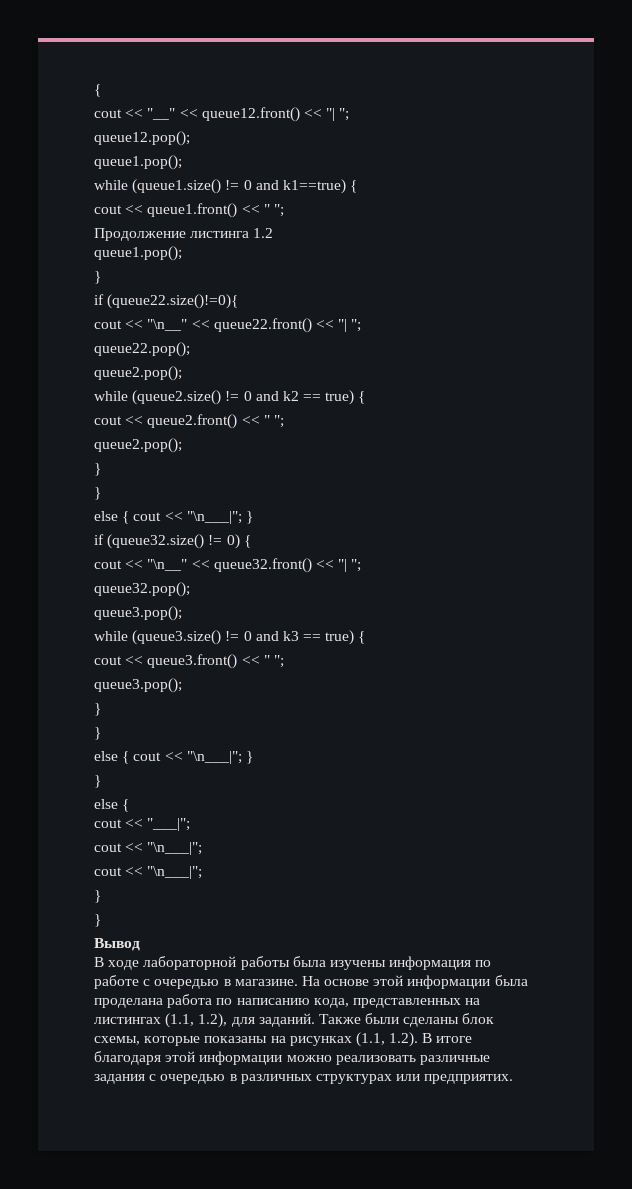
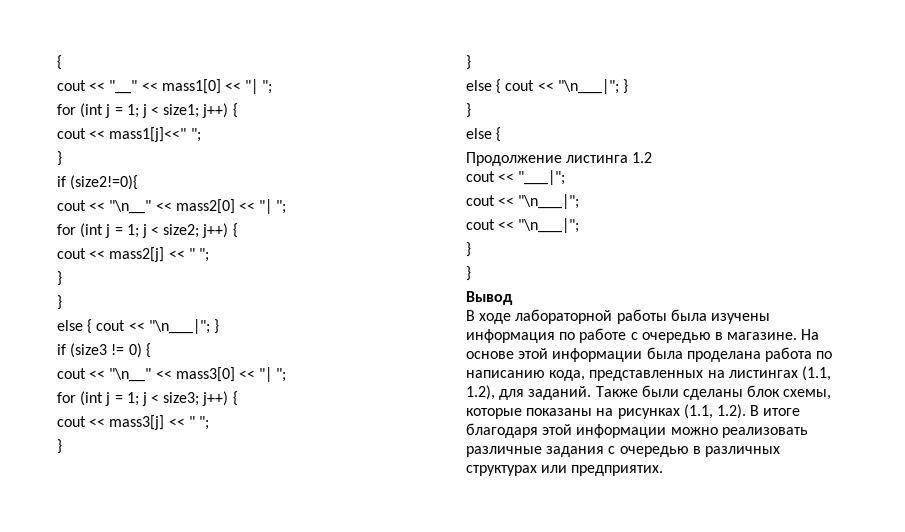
[201,107,350,122] [94,131,190,146] [94,155,182,170] [94,179,358,194] [94,203,284,218] [94,228,274,241] [94,246,182,261] [94,271,101,284] [94,294,239,309] [94,318,362,333] [94,342,190,357] [94,366,182,381] [94,390,366,405] [94,414,284,429] [94,438,182,453] queue12.front() << "| "; // queue12.pop(); // queue1.pop(); // while (queue1.size() != 0 and k1==true) { // cout << queue1.front() << " "; // Продолжение листинга 1.2 // queue1.pop(); // } // if (queue22.size()!=0){ // cout << "\n__" << queue22.front() << "| "; // queue22.pop(); // queue2.pop(); // while (queue2.size() != 0 and k2 == true) { // cout << queue2.front() << " "; // queue2.pop(); -> [161,79,273,94] [57,103,238,118] [57,127,201,142] [57,151,62,166] [57,175,139,190] [57,199,287,214] [57,223,238,238] [57,247,209,262] mass1[0] << "| "; // for (int j = 1; j < size1; j++) { // cout << mass1[j]<<" "; // } // if (size2!=0){ // cout << "\n__" << mass2[0] << "| "; // for (int j = 1; j < size2; j++) { // cout << mass2[j] << " ";
[107,534,205,549] (queue32.size() -> [70,343,108,358] (size3
[213,558,362,573] [94,582,190,597] [94,606,182,621] [94,630,366,645] [94,654,284,669] [94,678,182,693] queue32.front() << "| "; // queue32.pop(); // queue3.pop(); // while (queue3.size() != 0 and k3 == true) { // cout << queue3.front() << " "; // queue3.pop(); -> [175,367,287,382] [57,391,238,406] [57,415,209,430] mass3[0] << "| "; // for (int j = 1; j < size3; j++) { // cout << mass3[j] << " ";
(130, 805) none -> [466,152,653,166] // Продолжение листинга 1.2

